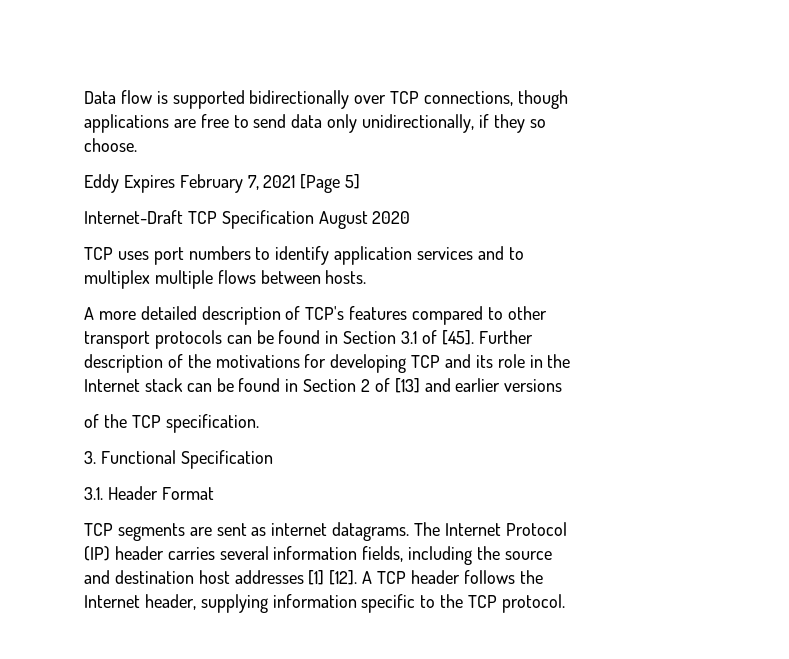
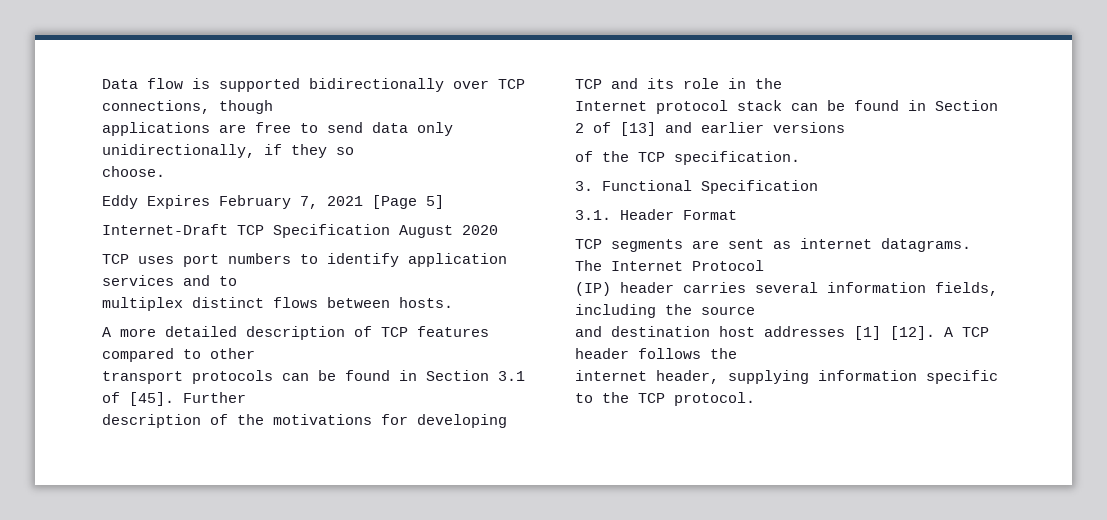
[154,270,213,289] multiple -> [192,297,264,308] distinct
[305,306,345,320] TCP's -> [381,327,408,337] TCP
(140, 385) none -> [656,100,728,114] protocol
[84,595,140,608] Internet -> [575,370,647,381] internet

